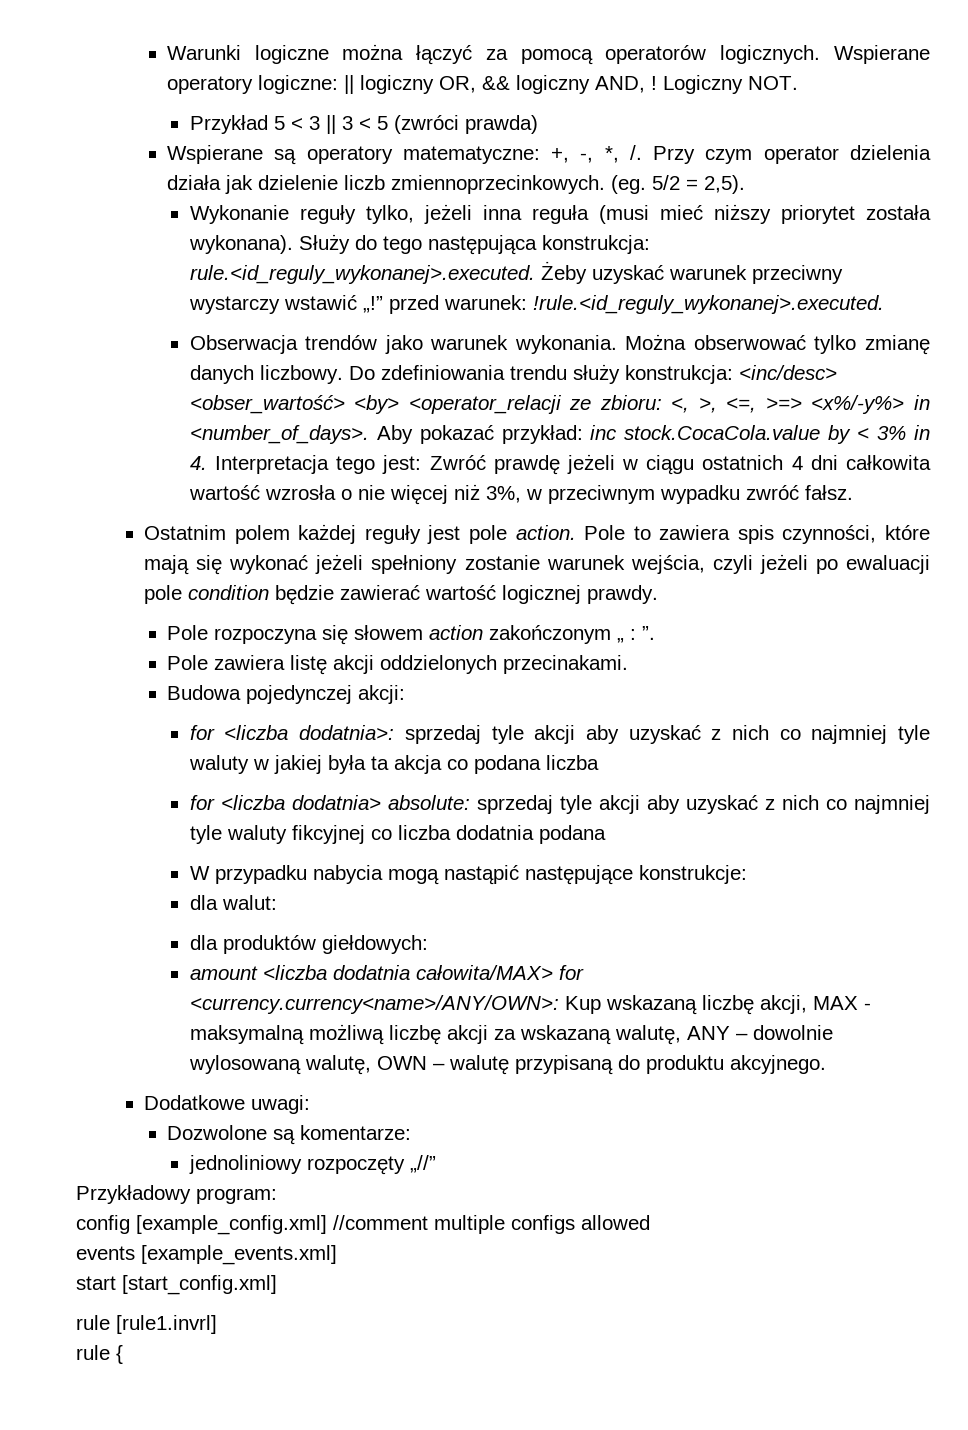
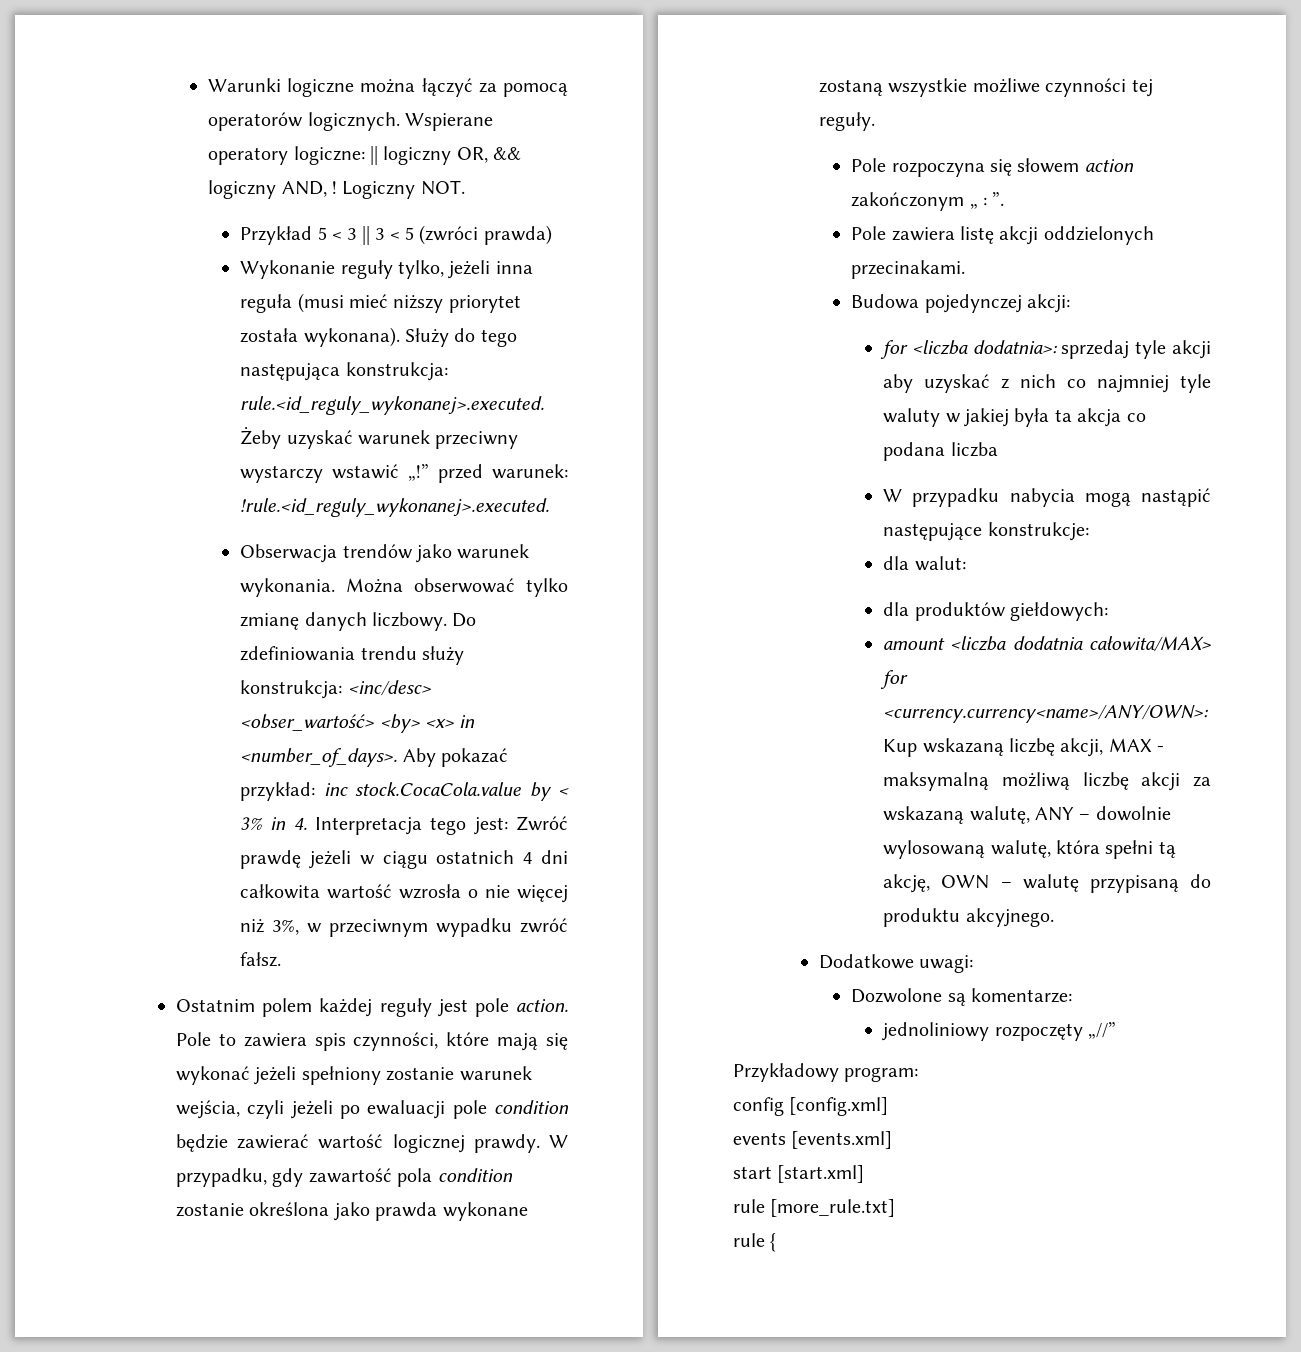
[166,145,932,165] [166,175,745,194] // Wspierane są operatory matematyczne: +, -, *, /. Przy czym operator dzielenia działa jak dzielenie liczb zmiennoprzecinkowych. (eg. 5/2 = 2,5). -> (552, 235) none
[408,395,905,414] <operator_relacji ze zbioru: <, >, <=, >=> <x%/-y%> -> [424,719,454,728] <x>
(659, 594) none -> [549,1135,568,1148] [176,1168,513,1187] [176,1202,528,1221] [819,78,1153,97] [819,112,876,131] W przypadku, gdy zawartość pola condition zostanie określona jako prawda wykonane zostaną wszystkie możliwe czynności tej reguły.
[189,795,930,814] [189,825,606,844] // for <liczba dodatnia> absolute: sprzedaj tyle akcji aby uzyskać z nich co najmniej tyle waluty fikcyjnej co liczba dodatnia podana -> (998, 449) none
(371, 1065) none -> [1055,840,1176,859] [883,874,931,893] która spełni tą akcję,
[136,1215,650,1235] [example_config.xml] //comment multiple configs allowed -> [789,1097,889,1116] [config.xml]
[141,1245,337,1265] [example_events.xml] -> [791,1131,893,1149] [events.xml]
[122,1275,277,1295] [76,1315,217,1334] [start_config.xml] // rule [rule1.invrl] -> [777,1165,865,1183] [733,1199,896,1217] [start.xml] // rule [more_rule.txt]

